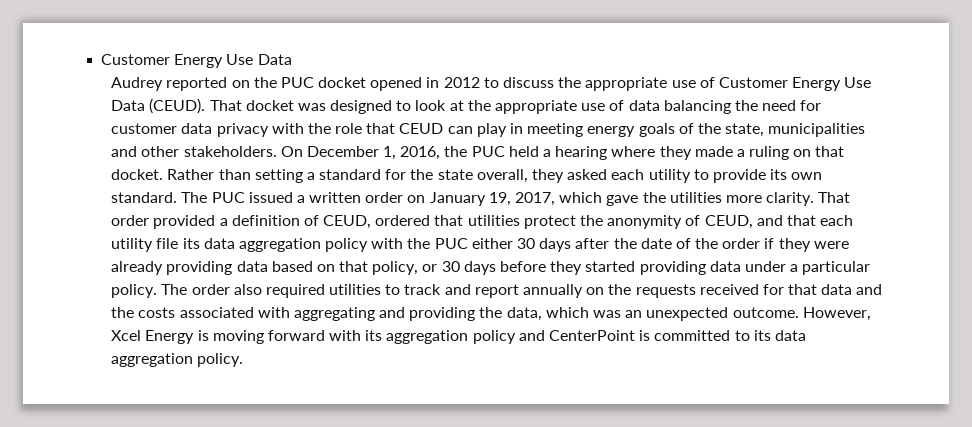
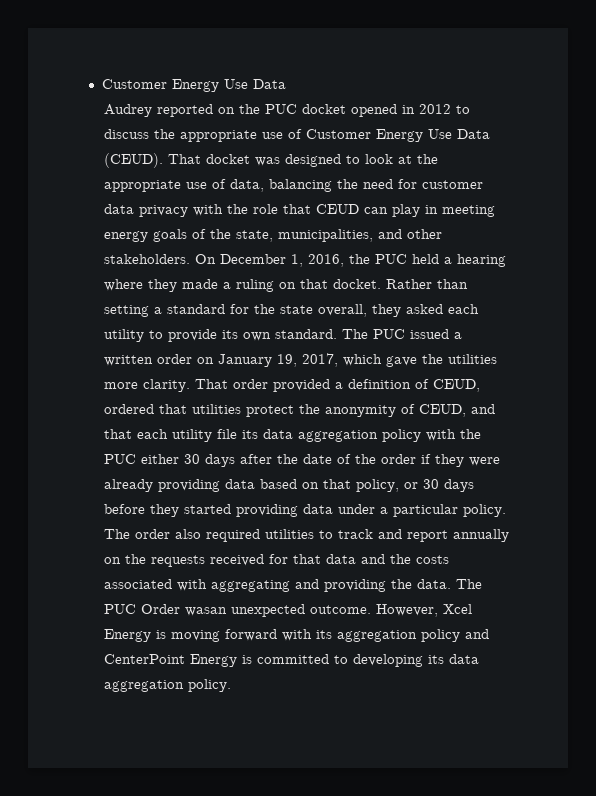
[628,100,660,111] data -> [230,179,265,192] data,
[768,123,866,137] municipalities -> [278,229,374,242] municipalities,
[506,307,643,321] data, which was an -> [417,579,483,589] [104,604,228,616] data. The PUC Order wasan
(635, 335) none -> [190,654,238,667] Energy
(750, 335) none -> [353,654,424,667] developing

